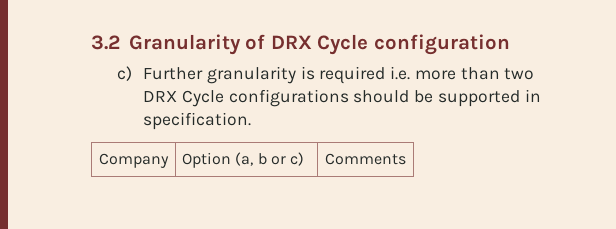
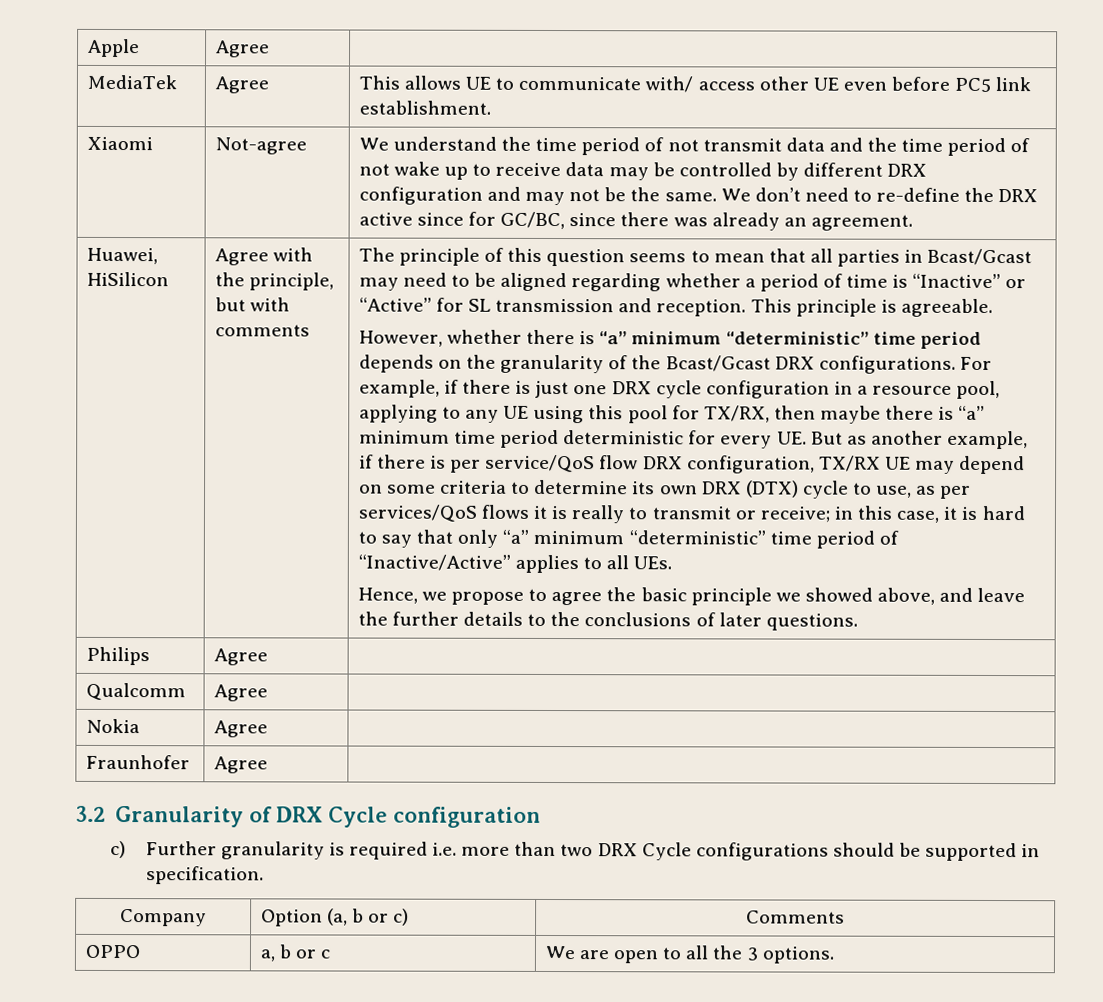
(91, 42) none -> [87,38,140,58] [215,40,270,58] [86,74,177,90] [214,76,269,94] [358,75,1032,93] [358,100,491,115] [86,136,153,151] [214,137,307,155] [358,136,1031,157] [358,161,928,181] [358,186,1039,206] [358,211,913,231] [86,247,158,265] [86,271,169,287] [214,247,313,266] [214,272,334,291] [214,297,290,312] [214,324,310,337] [358,247,1033,267] [358,272,1027,292] [358,297,993,317] [358,329,981,349] [358,354,992,374] [358,379,1001,400] [358,404,986,424] [358,429,1029,450] [358,454,1026,475] [358,479,972,499] [357,504,1025,524] [357,529,899,549] [357,554,673,574] [357,587,1026,606] [357,611,858,631] [85,646,150,666] [213,648,268,666] [85,682,186,701] [213,684,268,702] [85,718,140,734] [213,720,268,738] [85,754,190,770] [213,756,268,774] Apple | Agree | // MediaTek | Agree | This allows UE to communicate with/ access other UE even before PC5 link establishment. // Xiaomi | Not-agree | We understand the time period of not transmit data and the time period of not wake up to receive data may be controlled by different DRX configuration and may not be the same. We don’t need to re-define the DRX active since for GC/BC, since there was already an agreement. // Huawei, HiSilicon | Agree with the principle, but with comments | The principle of this question seems to mean that all parties in Bcast/Gcast may need to be aligned regarding whether a period of time is “Inactive” or “Active” for SL transmission and reception. This principle is agreeable. // However, whether there is “a” minimum “deterministic” time period depends on the granularity of the Bcast/Gcast DRX configurations. For example, if there is just one DRX cycle configuration in a resource pool, applying to any UE using this pool for TX/RX, then maybe there is “a” minimum time period deterministic for every UE. But as another example, if there is per service/QoS flow DRX configuration, TX/RX UE may depend on some criteria to determine its own DRX (DTX) cycle to use, as per services/QoS flows it is really to transmit or receive; in this case, it is hard to say that only “a” minimum “deterministic” time period of “Inactive/Active” applies to all UEs. // Hence, we propose to agree the basic principle we showed above, and leave the further details to the conclusions of later questions. // Philips | Agree | // Qualcomm | Agree | // Nokia | Agree | // Fraunhofer | Agree | //
(406, 159) none -> [84,944,140,959] [259,944,331,962] [544,945,834,964] // OPPO | a, b or c | We are open to all the 3 options.

